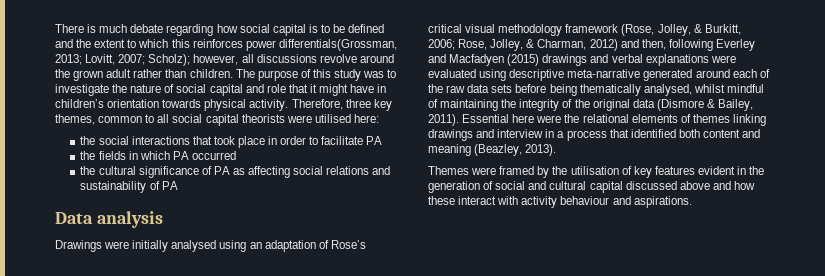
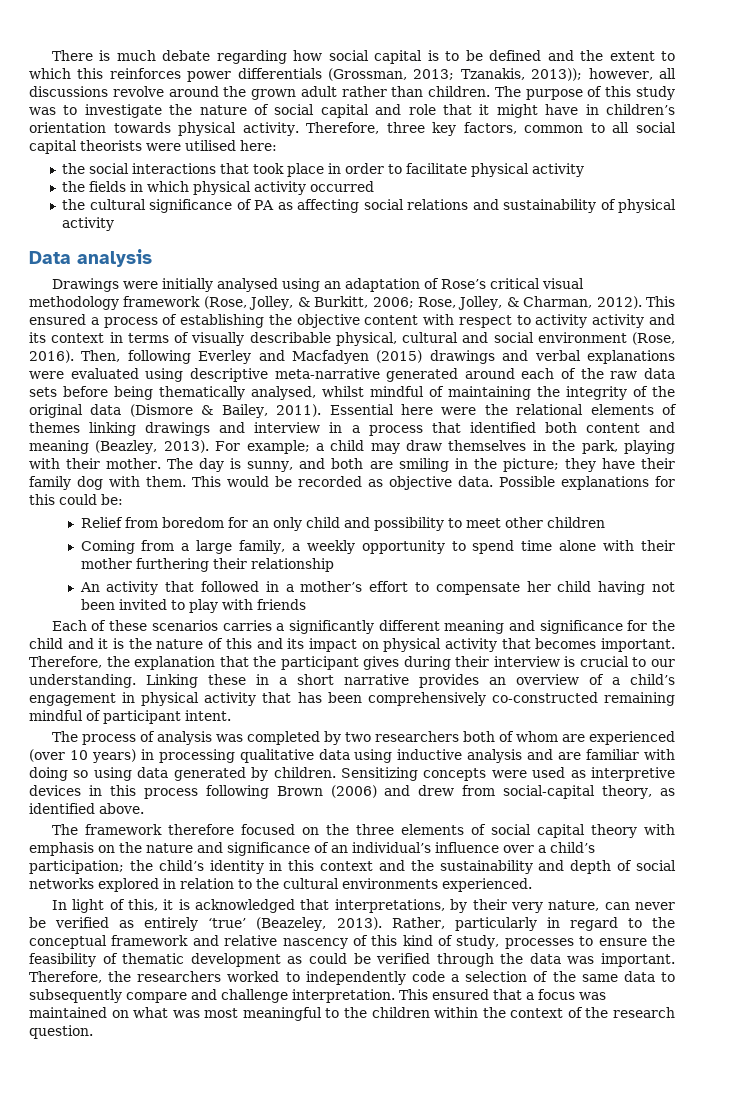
[278,39,397,51] [55,54,191,66] differentials(Grossman, 2013; Lovitt, 2007; Scholz); -> [237,68,583,81] differentials (Grossman, 2013; Tzanakis, 2013));
[55,114,95,125] themes, -> [463,122,517,134] factors,
[366,136,383,145] PA -> [471,163,585,177] physical activity
[172,151,189,160] PA -> [193,181,307,195] physical activity
[161,181,178,190] PA -> [617,199,676,213] [62,217,115,231] physical activity
[589,39,666,51] 2012) and then, -> [596,296,675,309] [29,314,675,328] [29,332,675,346] [29,350,121,363] 2012). This ensured a process of establishing the objective content with respect to activity activity and its context in terms of visually describable physical, cultural and social environment (Rose, 2016). Then,
[428,166,765,178] [428,181,755,193] [428,196,692,208] // Themes were framed by the utilisation of key features evident in the generation of social and cultural capital discussed above and how these interact with activity behaviour and aspirations. -> [215,440,675,454] [29,458,675,472] [29,476,675,490] [29,494,123,505] [80,517,605,531] [80,540,676,554] [80,558,334,572] [79,581,676,595] [80,599,306,613] [51,620,676,634] [29,638,675,652] [29,656,676,670] [29,674,675,688] [29,692,675,706] [29,710,231,724] [51,731,676,745] [29,749,675,763] [29,767,675,781] [29,785,675,799] [29,803,144,814] [51,824,675,838] [29,842,595,856] [29,860,676,874] [29,878,532,892] [51,899,676,913] [29,917,675,931] [29,935,675,949] [29,953,675,967] [29,971,675,985] [29,989,606,1003] [29,1007,675,1021] [29,1025,93,1039] For example; a child may draw themselves in the park, playing with their mother. The day is sunny, and both are smiling in the picture; they have their family dog with them. This would be recorded as objective data. Possible explanations for this could be: // Relief from boredom for an only child and possibility to meet other children // Coming from a large family, a weekly opportunity to spend time alone with their mother furthering their relationship // An activity that followed in a mother’s effort to compensate her child having not been invited to play with friends // Each of these scenarios carries a significantly different meaning and significance for the child and it is the nature of this and its impact on physical activity that becomes important. Therefore, the explanation that the participant gives during their interview is crucial to our understanding. Linking these in a short narrative provides an overview of a child’s engagement in physical activity that has been comprehensively co-constructed remaining mindful of participant intent. // The process of analysis was completed by two researchers both of whom are experienced (over 10 years) in processing qualitative data using inductive analysis and are familiar with doing so using data generated by children. Sensitizing concepts were used as interpretive devices in this process following Brown (2006) and drew from social-capital theory, as identified above. // The framework therefore focused on the three elements of social capital theory with emphasis on the nature and significance of an individual’s influence over a child’s participation; the child’s identity in this context and the sustainability and depth of social networks explored in relation to the cultural environments experienced. // In light of this, it is acknowledged that interpretations, by their very nature, can never be verified as entirely ‘true’ (Beazeley, 2013). Rather, particularly in regard to the conceptual framework and relative nascency of this kind of study, processes to ensure the feasibility of thematic development as could be verified through the data was important. Therefore, the researchers worked to independently code a selection of the same data to subsequently compare and challenge interpretation. This ensured that a focus was maintained on what was most meaningful to the children within the context of the research question.

